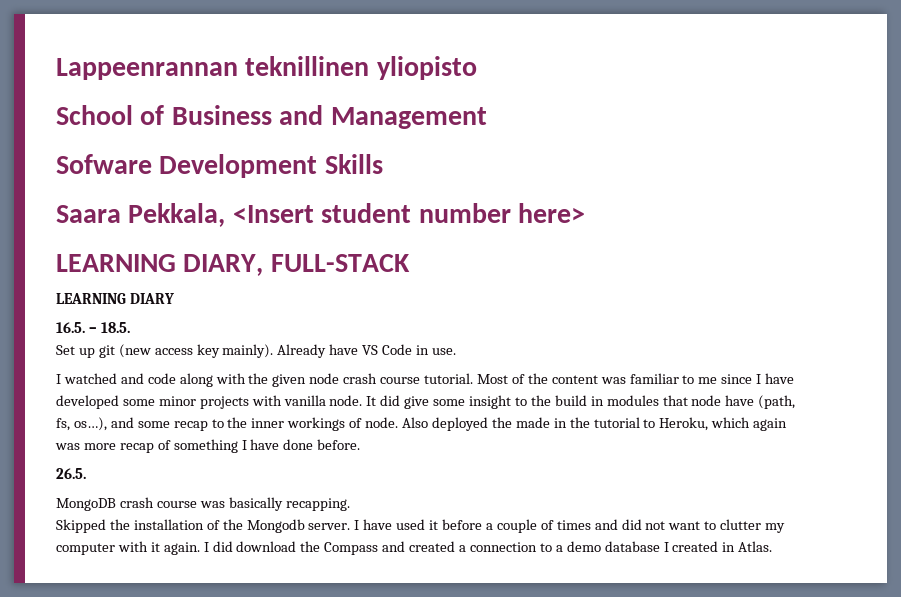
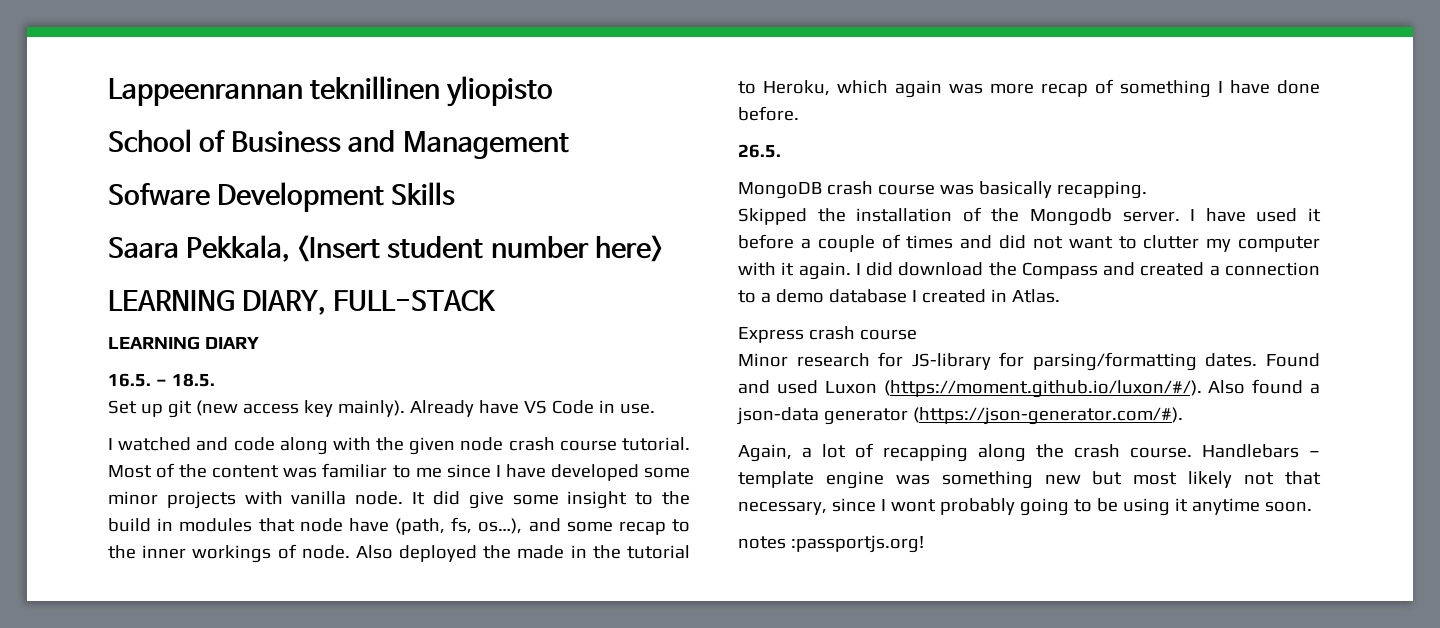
(773, 546) none -> [738,326,917,343] [738,352,1320,371] [738,379,1320,398] [737,407,1183,425] [738,443,1320,462] [738,471,1322,489] [738,498,1312,516] [738,535,924,553] // Express crash course // Minor research for JS-library for parsing/formatting dates. Found and used Luxon (https://moment.github.io/luxon/#/). Also found a json-data generator (https://json-generator.com/#). // Again, a lot of recapping along the crash course. Handlebars – template engine was something new but most likely not that necessary, since I wont probably going to be using it anytime soon. // notes :passportjs.org!

